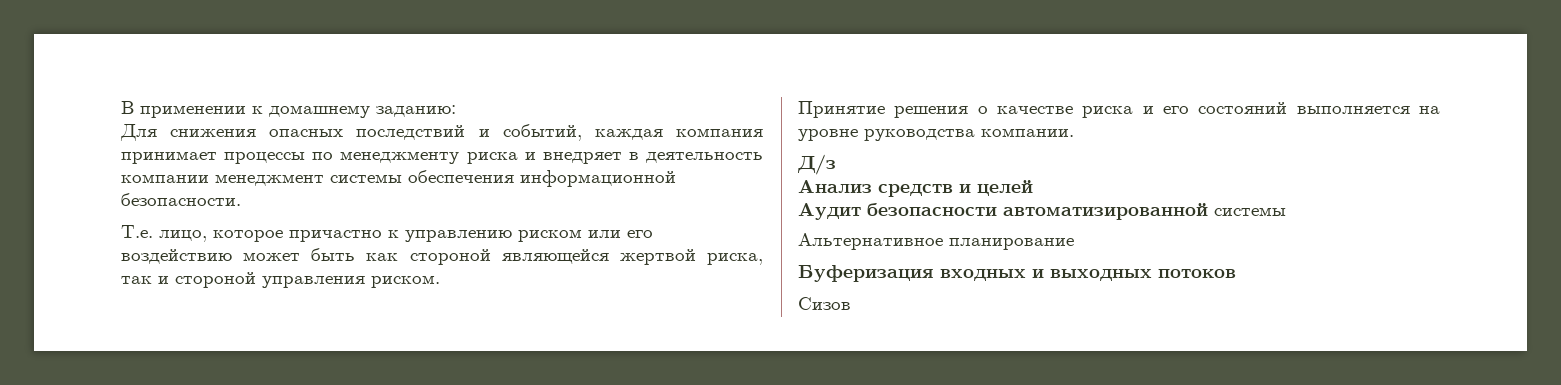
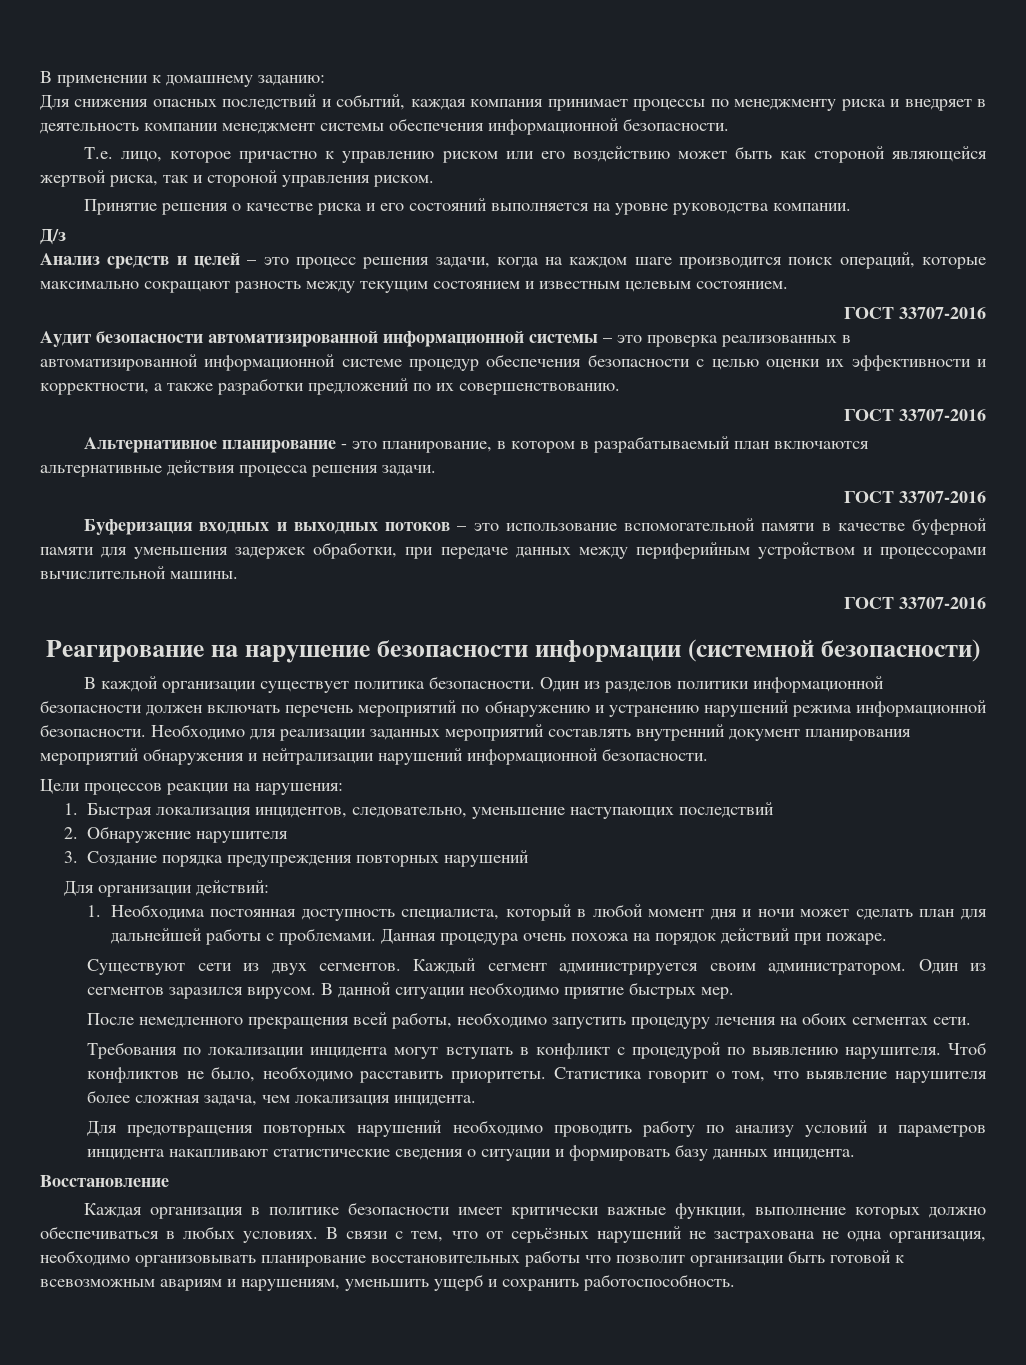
(1033, 188) none -> [247,252,986,269] [40,281,788,293] [844,307,986,319] – это процесс решения задачи, когда на каждом шаге производится поиск операций, которые максимально сокращают разность между текущим состоянием и известным целевым состоянием. // ГОСТ 33707-2016
[1214,207,1286,216] [798,233,1074,250] системы // Альтернативное планирование -> [383,331,851,347] [40,354,988,371] [40,378,620,395] [844,409,986,421] [84,436,870,453] [40,460,436,477] [844,491,986,503] информационной системы – это проверка реализованных в автоматизированной информационной системе процедур обеспечения безопасности с целью оценки их эффективности и корректности, а также разработки предложений по их совершенствованию. // ГОСТ 33707-2016 // Альтернативное планирование - это планирование, в котором в разрабатываемый план включаются альтернативные действия процесса решения задачи. // ГОСТ 33707-2016
[798,297,851,310] // Сизов -> [457,518,987,535] [40,542,988,559] [40,566,238,579] [844,597,986,609] [46,639,980,663] [84,676,885,693] [40,700,988,717] [40,724,911,741] [40,748,708,765] [40,779,343,795] [63,802,775,819] [63,826,289,843] [63,850,530,867] [63,880,269,897] [87,904,987,921] [110,928,887,945] [87,958,986,975] [87,982,735,999] [87,1012,972,1029] [87,1042,986,1059] [87,1066,987,1083] [87,1090,477,1106] [87,1120,986,1137] [87,1144,856,1161] [40,1175,169,1187] [84,1202,987,1219] [40,1226,986,1243] [40,1250,904,1267] [40,1274,735,1291] – это использование вспомогательной памяти в качестве буферной памяти для уменьшения задержек обработки, при передаче данных между периферийным устройством и процессорами вычислительной машины. // ГОСТ 33707-2016 // Реагирование на нарушение безопасности информации (системной безопасности) // В каждой организации существует политика безопасности. Один из разделов политики информационной безопасности должен включать перечень мероприятий по обнаружению и устранению нарушений режима информационной безопасности. Необходимо для реализации заданных мероприятий составлять внутренний документ планирования мероприятий обнаружения и нейтрализации нарушений информационной безопасности. // Цели процессов реакции на нарушения: // 1. Быстрая локализация инцидентов, следовательно, уменьшение наступающих последствий // 2. Обнаружение нарушителя // 3. Создание порядка предупреждения повторных нарушений // Для организации действий: // 1. Необходима постоянная доступность специалиста, который в любой момент дня и ночи может сделать план для дальнейшей работы с проблемами. Данная процедура очень похожа на порядок действий при пожаре. // Существуют сети из двух сегментов. Каждый сегмент администрируется своим администратором. Один из сегментов заразился вирусом. В данной ситуации необходимо приятие быстрых мер. // После немедленного прекращения всей работы, необходимо запустить процедуру лечения на обоих сегментах сети. // Требования по локализации инцидента могут вступать в конфликт с процедурой по выявлению нарушителя. Чтоб конфликтов не было, необходимо расставить приоритеты. Статистика говорит о том, что выявление нарушителя более сложная задача, чем локализация инцидента. // Для предотвращения повторных нарушений необходимо проводить работу по анализу условий и параметров инцидента накапливают статистические сведения о ситуации и формировать базу данных инцидента. // Восстановление // Каждая организация в политике безопасности имеет критически важные функции, выполнение которых должно обеспечиваться в любых условиях. В связи с тем, что от серьёзных нарушений не застрахована не одна организация, необходимо организовывать планирование восстановительных работы что позволит организации быть готовой к всевозможным авариям и нарушениям, уменьшить ущерб и сохранить работоспособность.

